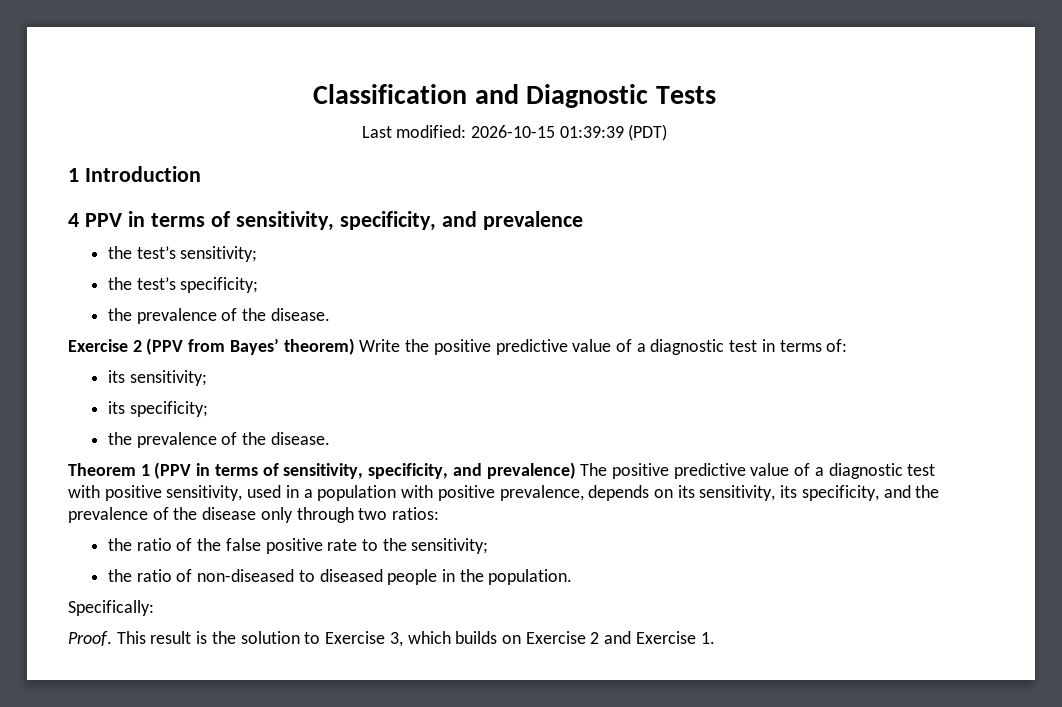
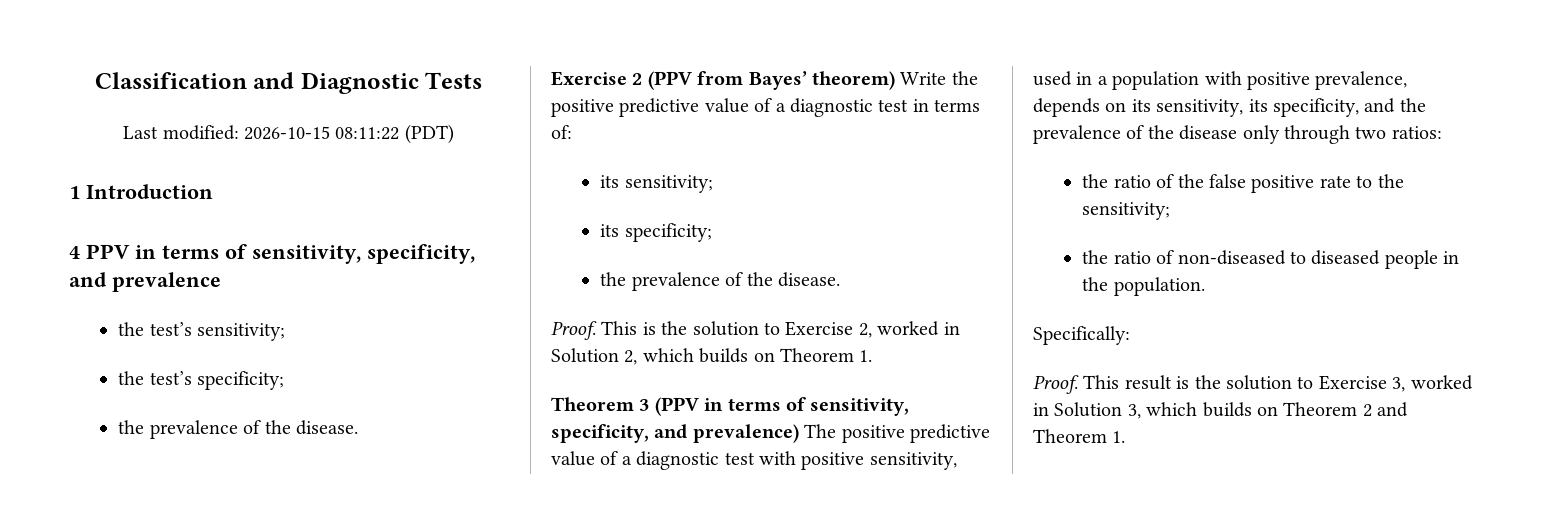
[559,126,624,138] 01:39:39 -> [335,127,400,140] 08:11:22
[68,463,150,476] Theorem 1 -> [551,321,960,340] [551,348,873,365] [551,397,650,411] Proof. This is the solution to Exercise 2, worked in Solution 2, which builds on Theorem 1. // Theorem 3
[407,631,586,644] which builds on Exercise -> [1410,375,1473,390] [1033,402,1358,419] worked in Solution 3, which builds on Theorem
[635,631,696,644] Exercise -> [1033,429,1107,443] Theorem

